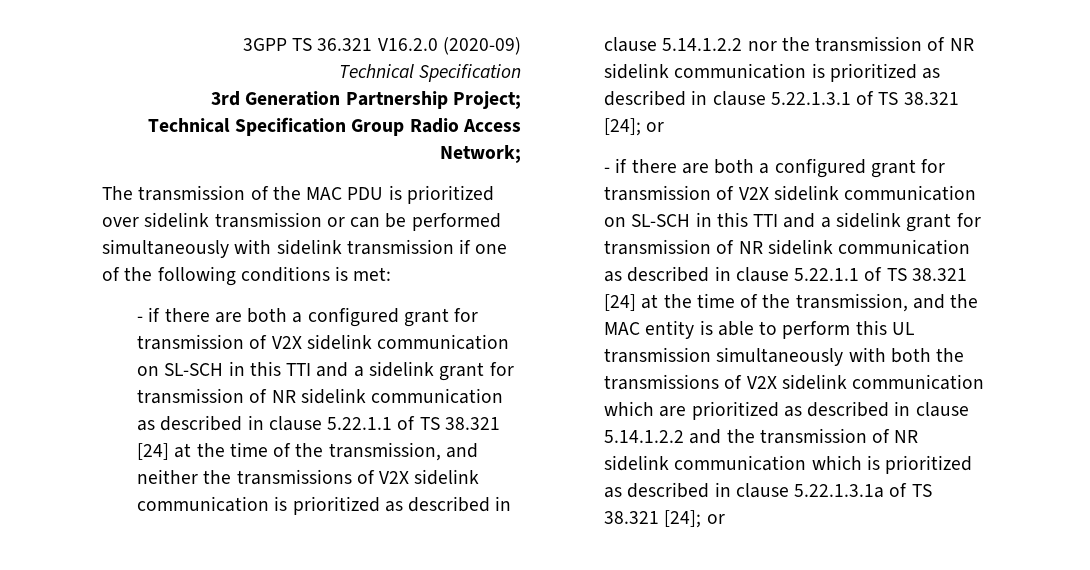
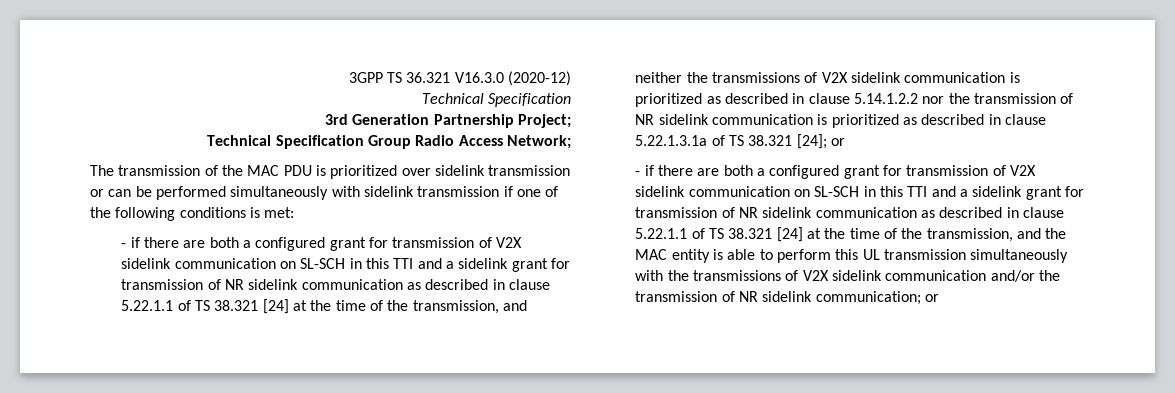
[377,37,521,55] V16.2.0 (2020-09) -> [454,71,571,86] V16.3.0 (2020-12)
[770,92,851,105] 5.22.1.3.1 -> [635,135,708,146] 5.22.1.3.1a
[890,348,965,363] [604,374,985,390] [604,401,969,420] [604,428,919,444] [604,455,973,474] [604,482,932,498] [604,510,702,528] both the transmissions of V2X sidelink communication which are prioritized as described in clause 5.14.1.2.2 and the transmission of NR sidelink communication which is prioritized as described in clause 5.22.1.3.1a of TS 38.321 [24]; -> [667,270,1061,282] [635,291,921,305] the transmissions of V2X sidelink communication and/or the transmission of NR sidelink communication;

